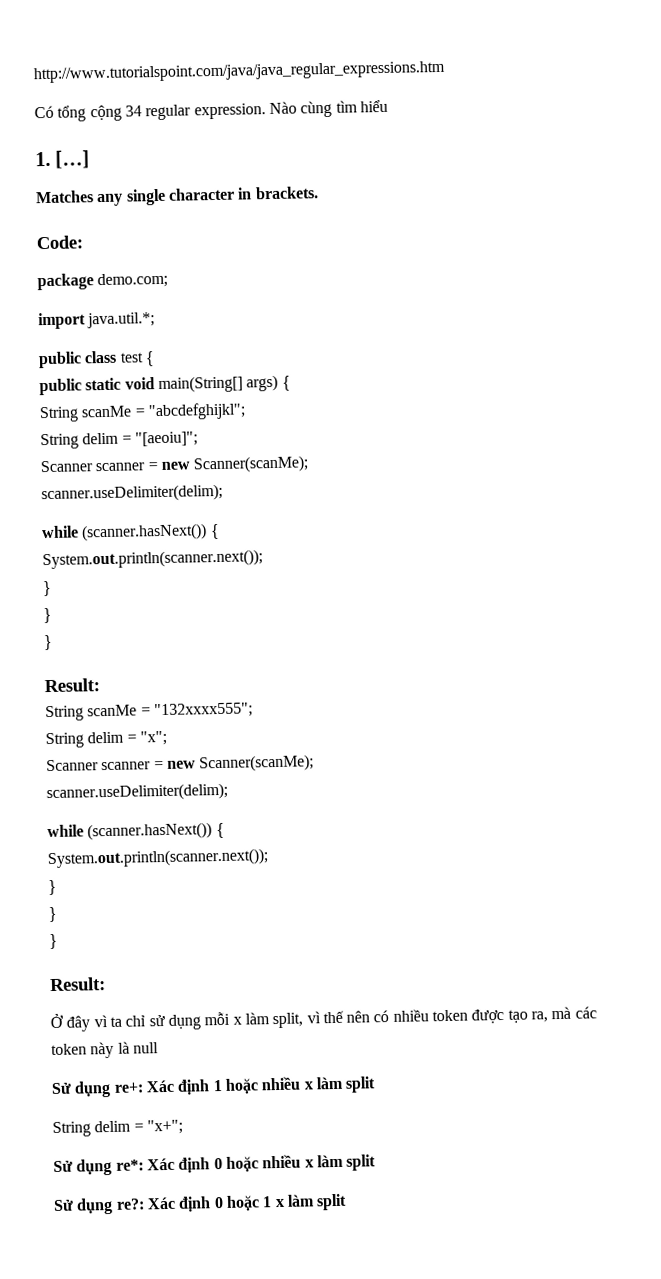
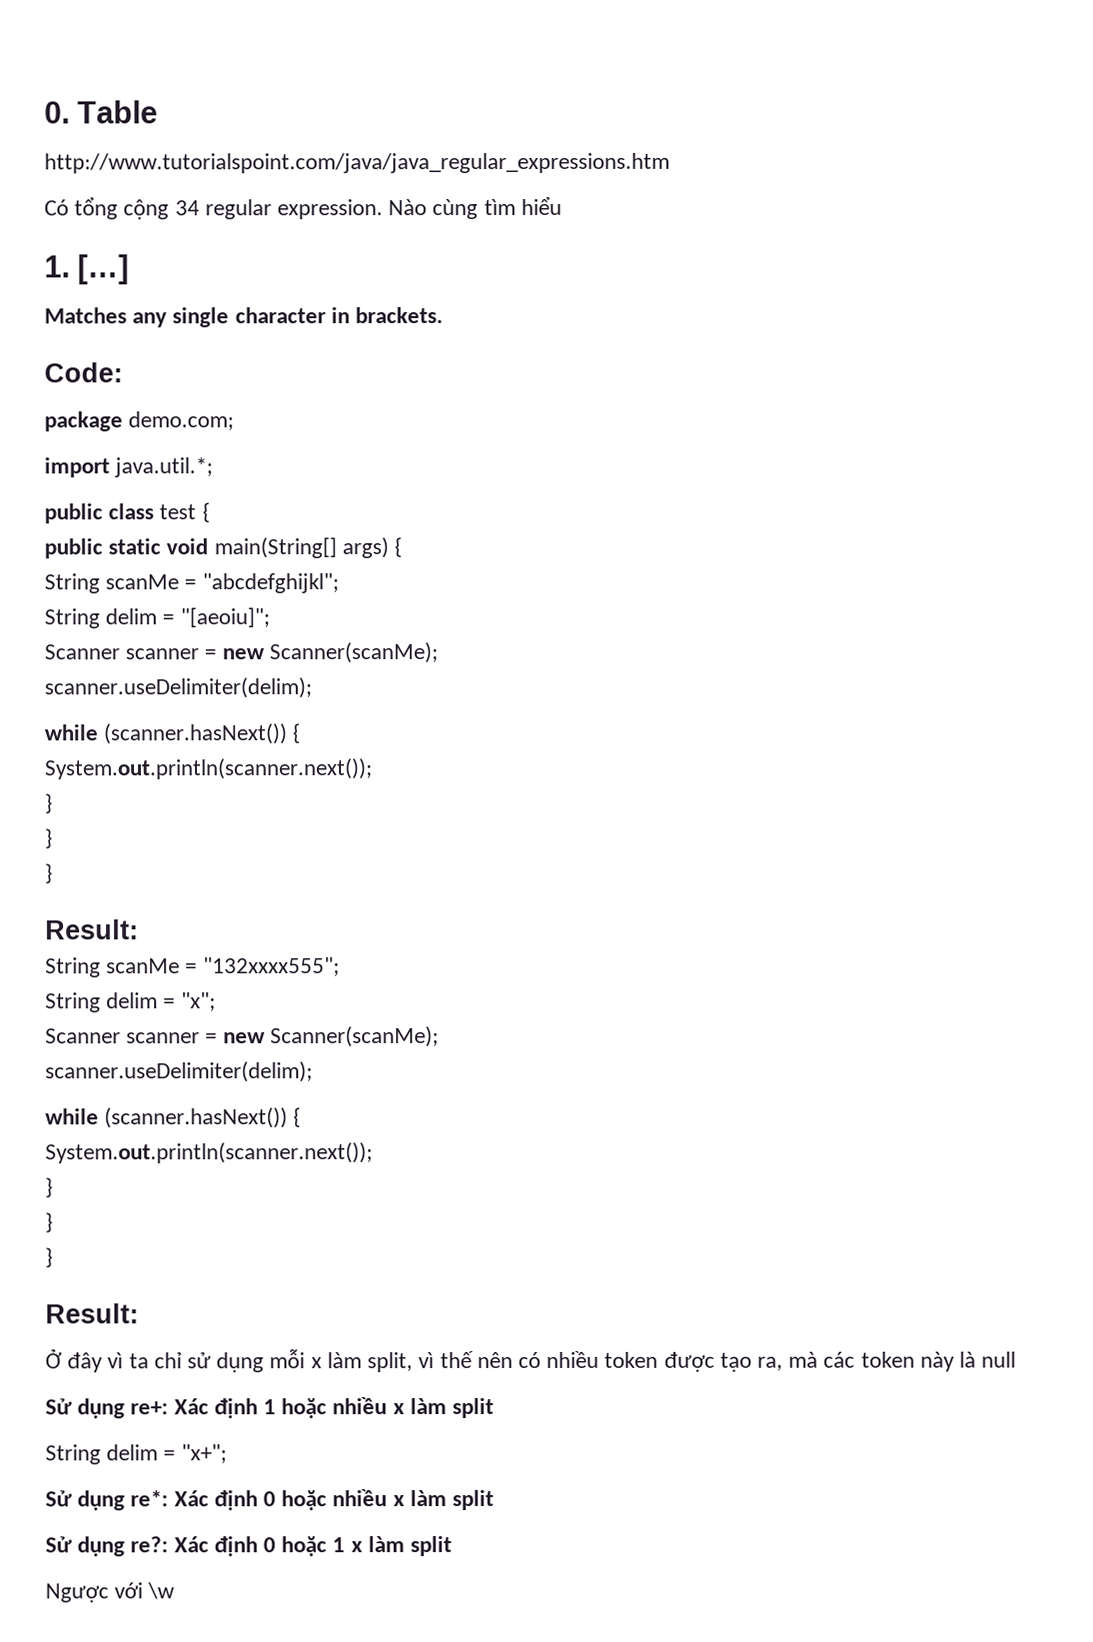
(33, 72) none -> [44,100,159,124] 0. Table //
(348, 1202) none -> [45,1582,176,1603] // Ngược với \w

